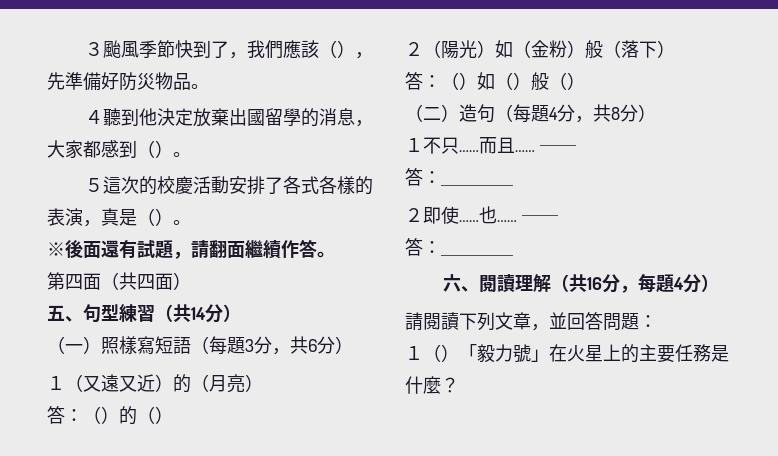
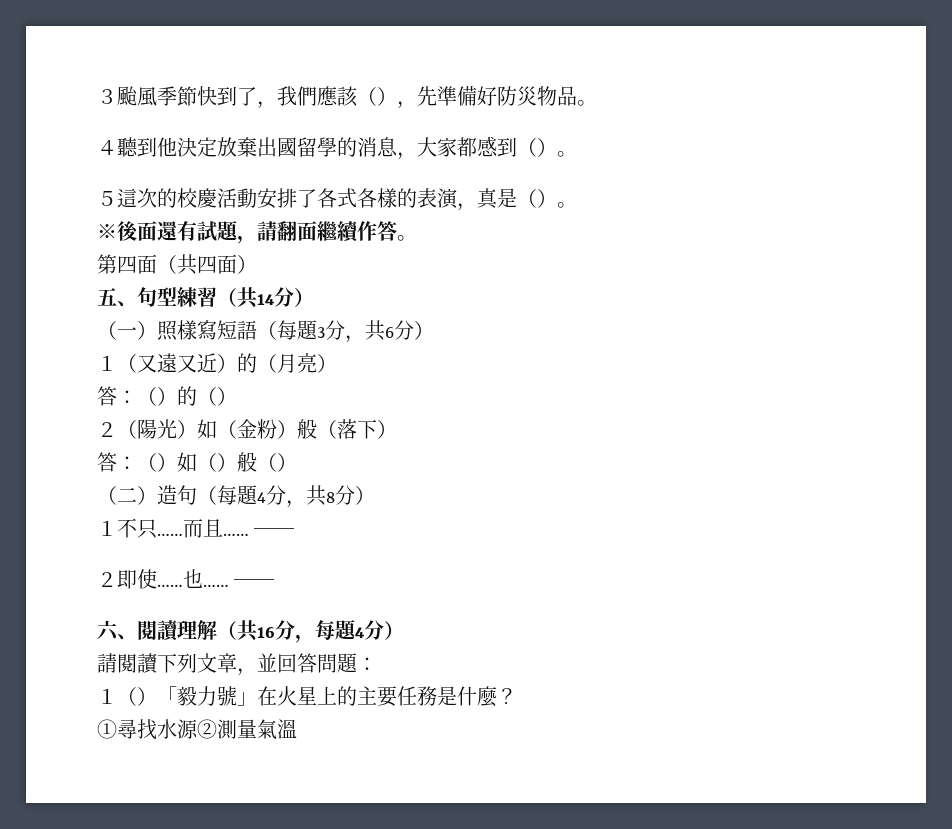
[405,168,441,186] [441,184,513,186] // 答：＿＿＿＿ -> (295, 532) none
[405,238,441,256] [441,254,513,256] // 答：＿＿＿＿ -> (275, 583) none
(459, 385) none -> [97,719,297,740] // ①尋找水源②測量氣溫

